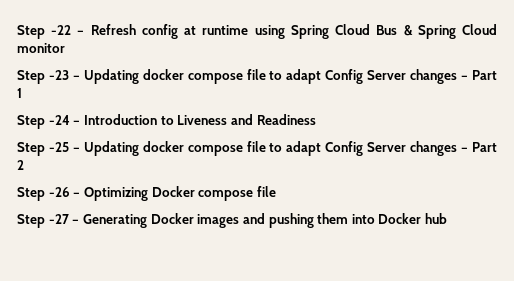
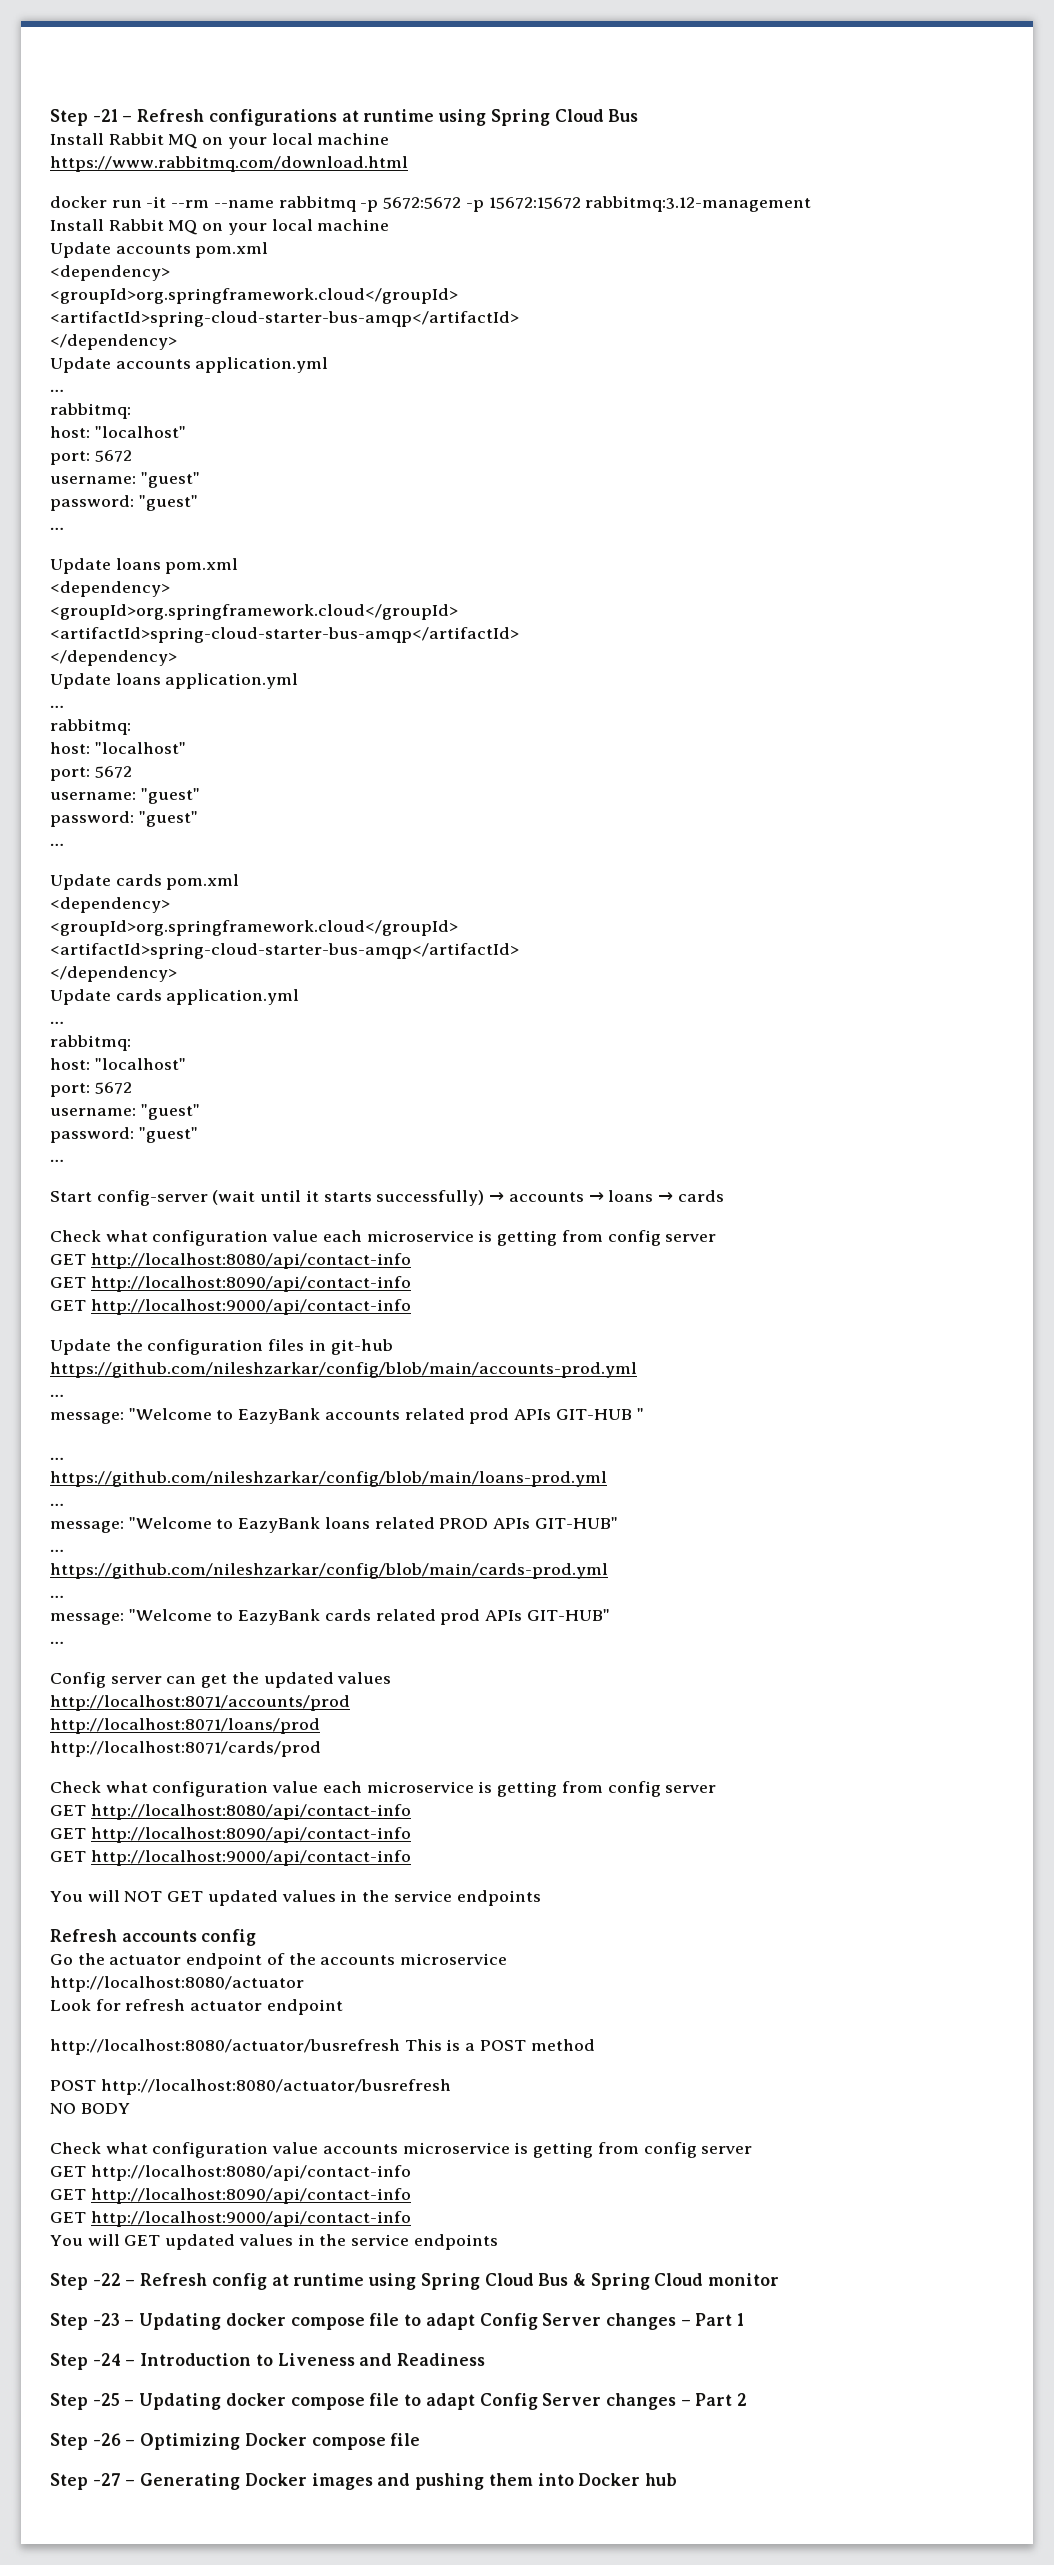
[17,25,45,39] Step -> [50,109,639,126] [50,133,390,149] [50,156,408,172] [50,196,812,212] [50,219,390,235] [50,242,269,258] [50,265,170,281] [50,288,458,304] [50,311,519,327] [50,334,177,350] [50,357,329,373] [50,389,64,392] [50,403,131,419] [50,426,186,438] [50,450,132,465] [50,472,200,488] [50,495,198,511] [50,527,64,530] [50,558,239,574] [50,581,170,597] [50,604,458,620] [50,627,519,643] [50,650,177,666] [50,673,299,689] [50,705,64,708] [50,719,131,735] [50,742,186,754] [50,766,132,781] [50,788,200,804] [50,811,198,827] [50,843,64,846] [50,874,240,890] [50,897,170,913] [50,920,458,936] [50,943,519,959] [50,966,177,982] [50,989,300,1005] [50,1021,64,1024] [50,1035,131,1051] [50,1058,186,1070] [50,1082,132,1097] [50,1104,200,1120] [50,1127,198,1143] [50,1159,64,1162] [50,1190,724,1206] [50,1230,717,1246] [50,1253,411,1269] [50,1276,411,1292] [50,1299,411,1315] [50,1339,393,1355] [50,1362,637,1378] [50,1394,64,1397] [50,1408,644,1424] [50,1457,64,1460] [50,1471,607,1487] [50,1503,64,1506] [50,1517,618,1533] [50,1549,64,1552] [50,1563,608,1579] [50,1595,64,1598] [50,1609,610,1625] [50,1641,64,1644] [50,1672,392,1688] [50,1695,350,1711] [50,1718,320,1734] [50,1741,321,1757] [50,1781,717,1797] [50,1804,411,1820] [50,1827,411,1843] [50,1850,411,1866] [50,1890,541,1906] [50,1929,257,1946] [50,1953,508,1969] [50,1976,304,1992] [50,1999,343,2015] [50,2039,595,2055] [50,2079,451,2095] [50,2103,130,2114] [50,2142,753,2158] [50,2165,411,2181] [50,2188,411,2204] [50,2211,411,2227] [50,2234,498,2250] [50,2273,88,2290] Step -21 – Refresh configurations at runtime using Spring Cloud Bus // Install Rabbit MQ on your local machine // https://www.rabbitmq.com/download.html // docker run -it --rm --name rabbitmq -p 5672:5672 -p 15672:15672 rabbitmq:3.12-management // Install Rabbit MQ on your local machine // Update accounts pom.xml // <dependency> // <groupId>org.springframework.cloud</groupId> // <artifactId>spring-cloud-starter-bus-amqp</artifactId> // </dependency> // Update accounts application.yml // … // rabbitmq: // host: "localhost" // port: 5672 // username: "guest" // password: "guest" // … // Update loans pom.xml // <dependency> // <groupId>org.springframework.cloud</groupId> // <artifactId>spring-cloud-starter-bus-amqp</artifactId> // </dependency> // Update loans application.yml // … // rabbitmq: // host: "localhost" // port: 5672 // username: "guest" // password: "guest" // … // Update cards pom.xml // <dependency> // <groupId>org.springframework.cloud</groupId> // <artifactId>spring-cloud-starter-bus-amqp</artifactId> // </dependency> // Update cards application.yml // … // rabbitmq: // host: "localhost" // port: 5672 // username: "guest" // password: "guest" // … // Start config-server (wait until it starts successfully) → accounts → loans → cards // Check what configuration value each microservice is getting from config server // GET http://localhost:8080/api/contact-info // GET http://localhost:8090/api/contact-info // GET http://localhost:9000/api/contact-info // Update the configuration files in git-hub // https://github.com/nileshzarkar/config/blob/main/accounts-prod.yml // … // message: "Welcome to EazyBank accounts related prod APIs GIT-HUB " // … // https://github.com/nileshzarkar/config/blob/main/loans-prod.yml // … // message: "Welcome to EazyBank loans related PROD APIs GIT-HUB" // … // https://github.com/nileshzarkar/config/blob/main/cards-prod.yml // … // message: "Welcome to EazyBank cards related prod APIs GIT-HUB" // … // Config server can get the updated values // http://localhost:8071/accounts/prod // http://localhost:8071/loans/prod // http://localhost:8071/cards/prod // Check what configuration value each microservice is getting from config server // GET http://localhost:8080/api/contact-info // GET http://localhost:8090/api/contact-info // GET http://localhost:9000/api/contact-info // You will NOT GET updated values in the service endpoints // Refresh accounts config // Go the actuator endpoint of the accounts microservice // http://localhost:8080/actuator // Look for refresh actuator endpoint // http://localhost:8080/actuator/busrefresh This is a POST method // POST http://localhost:8080/actuator/busrefresh // NO BODY // Check what configuration value accounts microservice is getting from config server // GET http://localhost:8080/api/contact-info // GET http://localhost:8090/api/contact-info // GET http://localhost:9000/api/contact-info // You will GET updated values in the service endpoints // Step

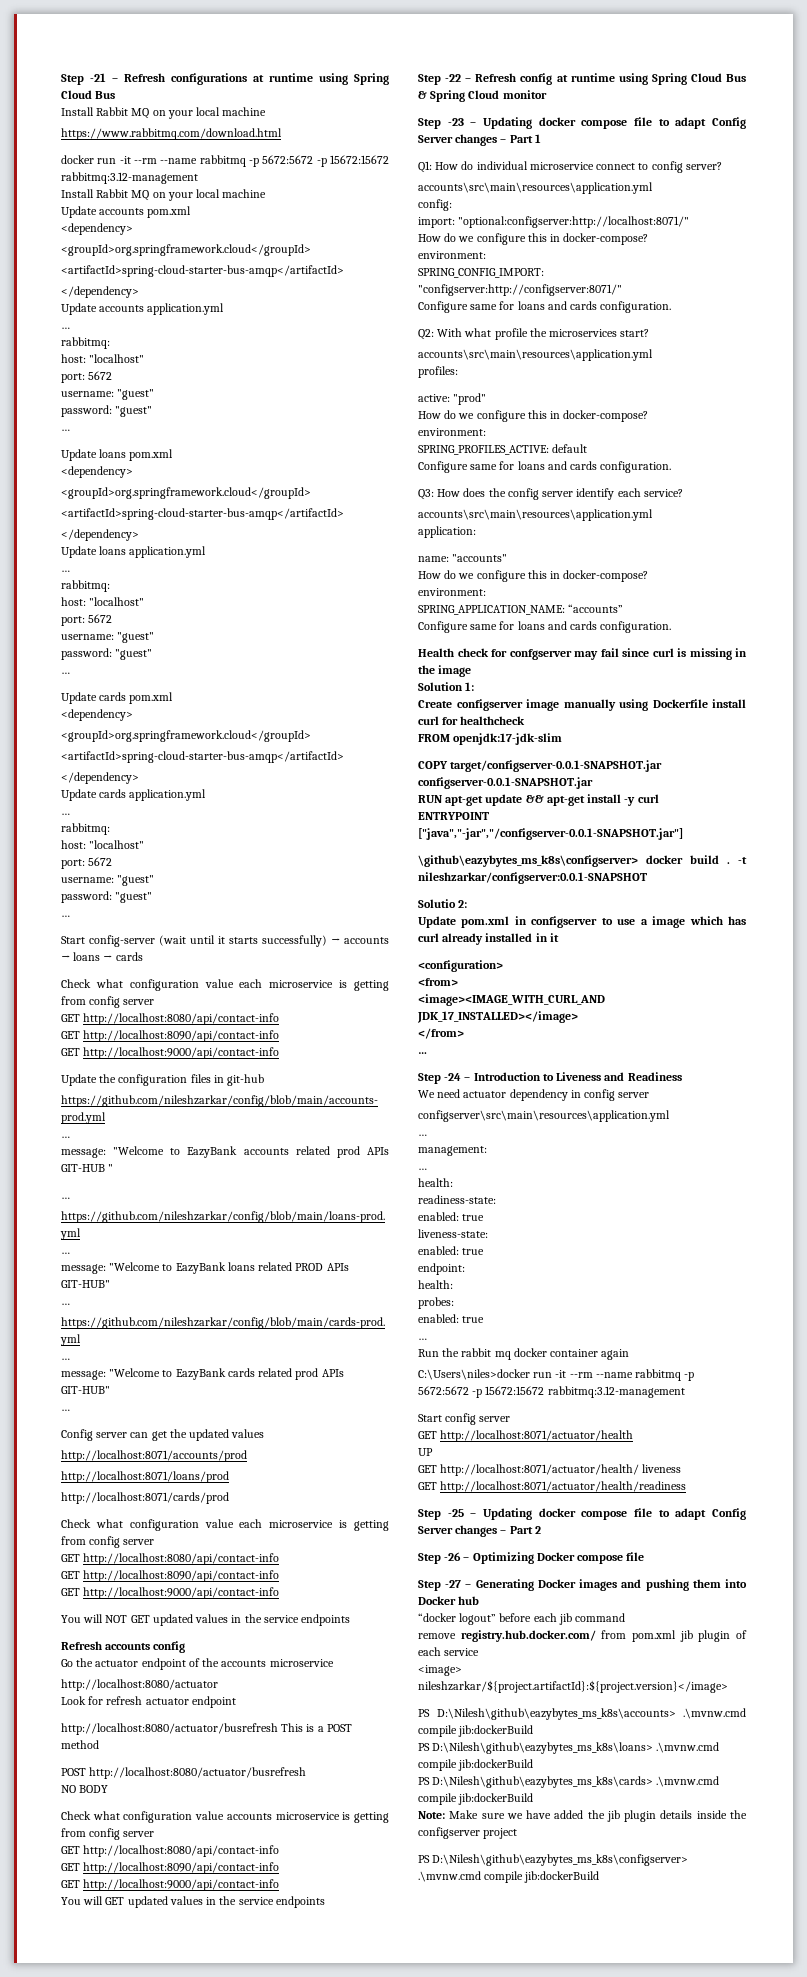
(745, 2319) none -> [418,161,722,173] [418,182,653,194] [418,199,452,211] [418,216,690,228] [418,233,649,245] [418,251,486,259] [418,268,544,278] [418,284,622,296] [418,301,672,313] [418,328,650,340] [418,349,653,361] [418,366,458,378] [418,393,487,405] [418,410,649,422] [418,428,486,436] [418,444,588,455] [418,461,672,473] [418,488,683,500] [418,509,653,521] [418,526,476,538] [418,554,508,562] [418,570,649,582] [418,588,486,596] [418,604,624,615] [418,621,672,633] [418,648,747,660] [418,665,472,677] [418,682,475,691] [418,699,746,711] [418,716,526,725] [418,733,563,745] [418,760,663,772] [418,777,593,789] [418,794,659,806] [418,812,489,820] [418,828,683,840] [418,855,747,867] [418,872,647,884] [418,899,468,908] [418,916,746,928] [418,933,559,945] [418,960,503,972] [418,978,458,986] [418,994,605,1006] [417,1011,578,1023] [418,1028,464,1039] [418,1052,427,1054] // Q1: How do individual microservice connect to config server? // accounts\src\main\resources\application.yml // config: // import: "optional:configserver:http://localhost:8071/" // How do we configure this in docker-compose? // environment: // SPRING_CONFIG_IMPORT: "configserver:http://configserver:8071/" // Configure same for loans and cards configuration. // Q2: With what profile the microservices start? // accounts\src\main\resources\application.yml // profiles: // active: "prod" // How do we configure this in docker-compose? // environment: // SPRING_PROFILES_ACTIVE: default // Configure same for loans and cards configuration. // Q3: How does the config server identify each service? // accounts\src\main\resources\application.yml // application: // name: "accounts" // How do we configure this in docker-compose? // environment: // SPRING_APPLICATION_NAME: “accounts” // Configure same for loans and cards configuration. // Health check for confgserver may fail since curl is missing in the image // Solution 1: // Create configserver image manually using Dockerfile install curl for healthcheck // FROM openjdk:17-jdk-slim // COPY target/configserver-0.0.1-SNAPSHOT.jar configserver-0.0.1-SNAPSHOT.jar // RUN apt-get update && apt-get install -y curl // ENTRYPOINT ["java","-jar","/configserver-0.0.1-SNAPSHOT.jar"] // \github\eazybytes_ms_k8s\configserver> docker build . -t nileshzarkar/configserver:0.0.1-SNAPSHOT // Solutio 2: // Update pom.xml in configserver to use a image which has curl already installed in it // <configuration> // <from> // <image><IMAGE_WITH_CURL_AND JDK_17_INSTALLED></image> // </from> // …
(486, 2359) none -> [418,1089,650,1101] [418,1110,670,1122] [418,1134,427,1136] [418,1146,487,1156] [418,1168,427,1170] [418,1178,453,1187] [418,1195,496,1204] [418,1212,485,1221] [418,1229,488,1238] [418,1246,485,1255] [418,1263,465,1275] [418,1280,453,1289] [418,1297,454,1309] [418,1314,485,1323] [418,1338,427,1340] [418,1348,630,1360] [418,1369,695,1381] [418,1386,685,1398] [418,1413,511,1425] [418,1430,634,1442] [418,1448,433,1456] [418,1464,682,1476] [418,1481,687,1493] // We need actuator dependency in config server // configserver\src\main\resources\application.yml // … // management: // … // health: // readiness-state: // enabled: true // liveness-state: // enabled: true // endpoint: // health: // probes: // enabled: true // … // Run the rabbit mq docker container again // C:\Users\niles>docker run -it --rm --name rabbitmq -p 5672:5672 -p 15672:15672 rabbitmq:3.12-management // Start config server // GET http://localhost:8071/actuator/health // UP // GET http://localhost:8071/actuator/health/ liveness // GET http://localhost:8071/actuator/health/readiness
(677, 2479) none -> [418,1613,626,1625] [418,1630,747,1642] [418,1647,480,1656] [418,1665,462,1676] [418,1680,728,1693] [418,1708,746,1720] [418,1725,534,1737] [418,1742,720,1754] [418,1759,534,1771] [418,1776,720,1788] [418,1793,534,1805] [418,1810,747,1822] [418,1827,518,1839] [418,1854,689,1866] [418,1871,600,1883] // “docker logout” before each jib command // remove registry.hub.docker.com/ from pom.xml jib plugin of each service // <image> nileshzarkar/${project.artifactId}:${project.version}</image> // PS D:\Nilesh\github\eazybytes_ms_k8s\accounts> .\mvnw.cmd compile jib:dockerBuild // PS D:\Nilesh\github\eazybytes_ms_k8s\loans> .\mvnw.cmd compile jib:dockerBuild // PS D:\Nilesh\github\eazybytes_ms_k8s\cards> .\mvnw.cmd compile jib:dockerBuild // Note: Make sure we have added the jib plugin details inside the configserver project // PS D:\Nilesh\github\eazybytes_ms_k8s\configserver> .\mvnw.cmd compile jib:dockerBuild

